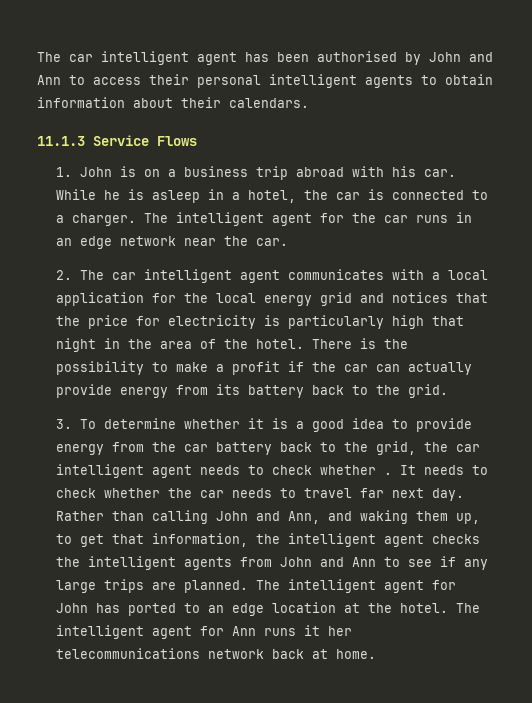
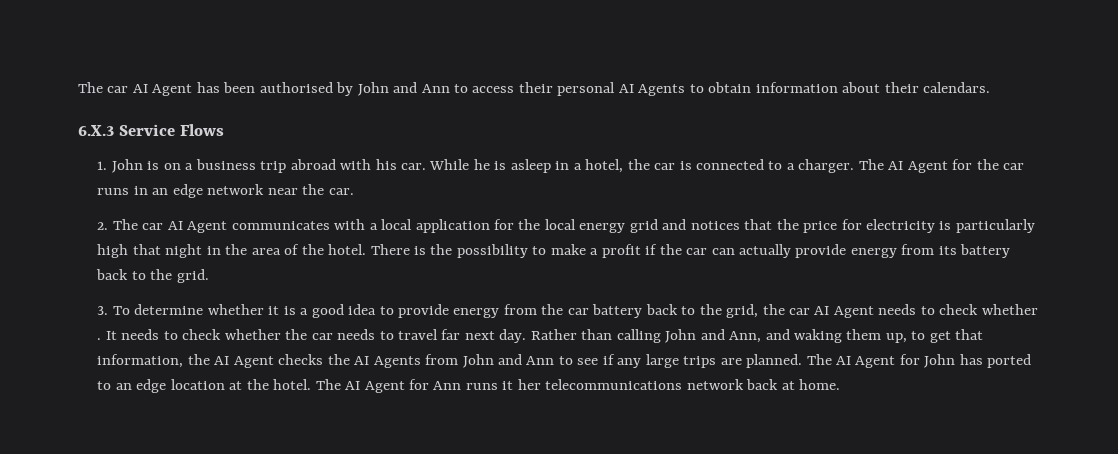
[37,51,237,65] The car intelligent agent -> [78,82,193,96] The car AI Agent
[269,74,413,88] intelligent agents -> [618,84,686,96] AI Agents
[37,136,85,146] 11.1.3 -> [78,125,114,136] 6.X.3
[176,212,313,226] intelligent agent -> [888,161,948,173] AI Agent
[144,269,281,283] intelligent agent -> [167,221,228,233] AI Agent
[56,464,193,478] intelligent agent -> [814,306,874,318] AI Agent
[288,533,481,547] [56,556,233,570] intelligent agent checks the intelligent agents -> [214,354,421,368] AI Agent checks the AI Agents
[288,579,425,593] intelligent agent -> [836,356,896,368] AI Agent
[56,625,193,639] intelligent agent -> [345,381,405,393] AI Agent

